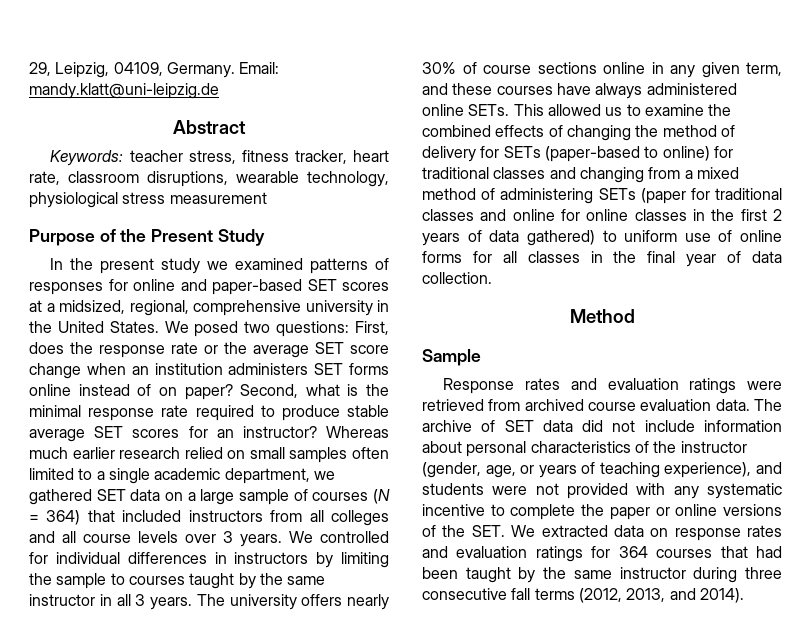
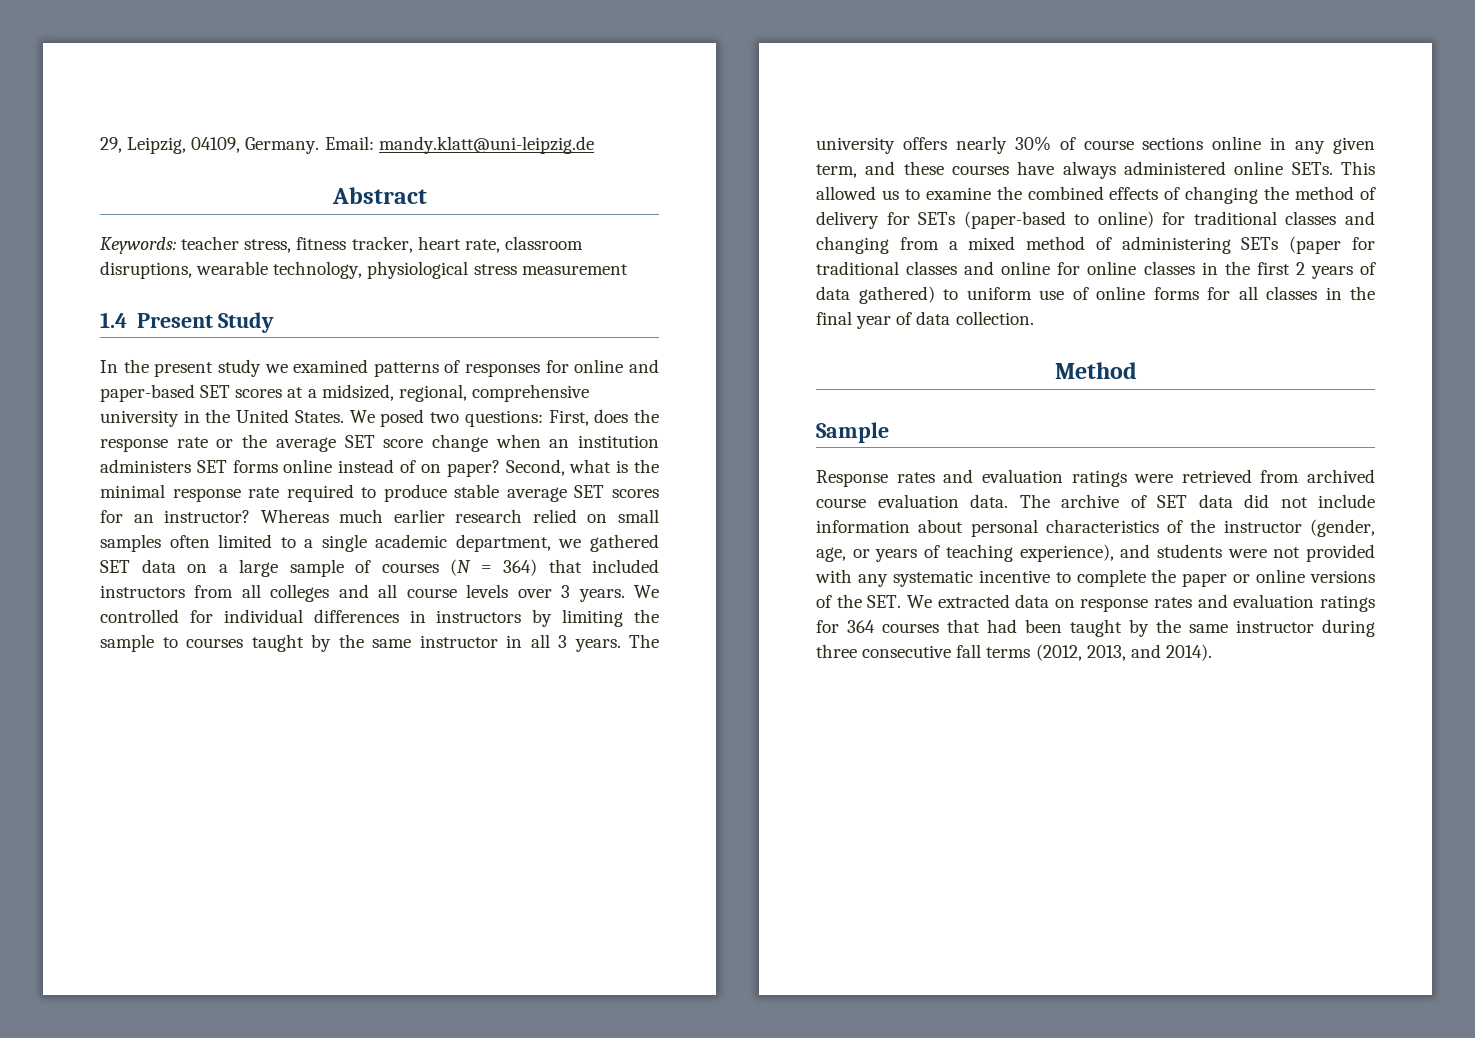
[29,229,147,246] Purpose of the -> [100,312,127,328] 1.4

